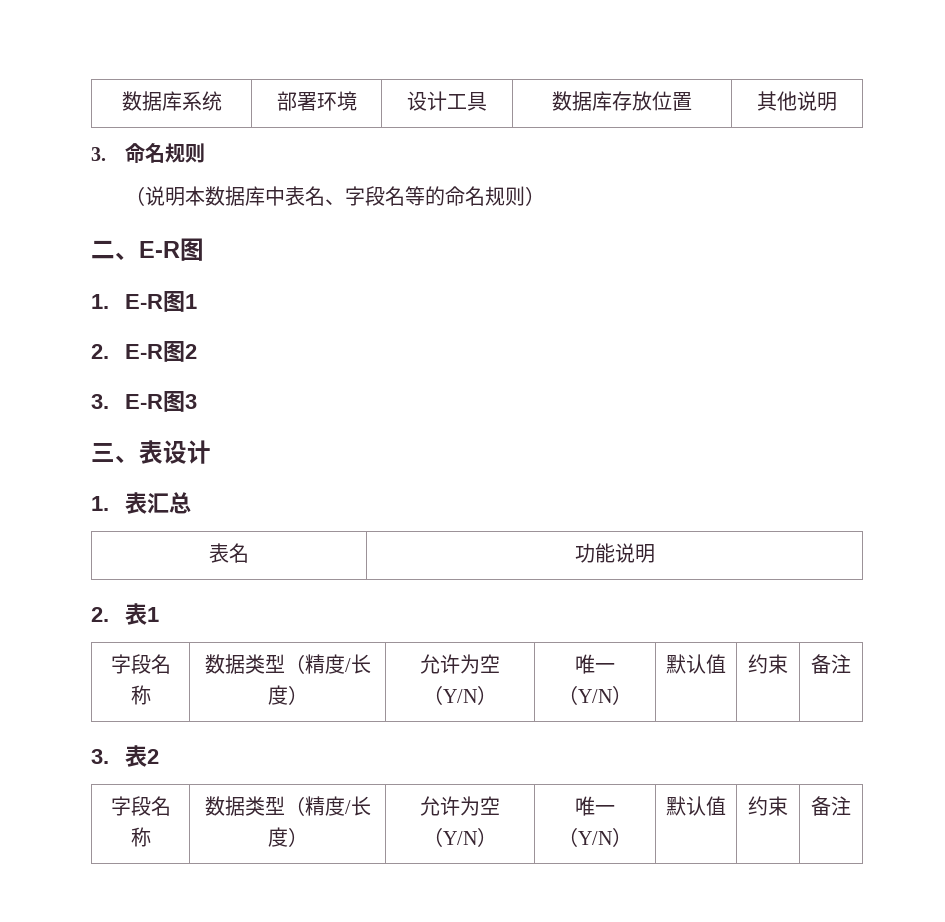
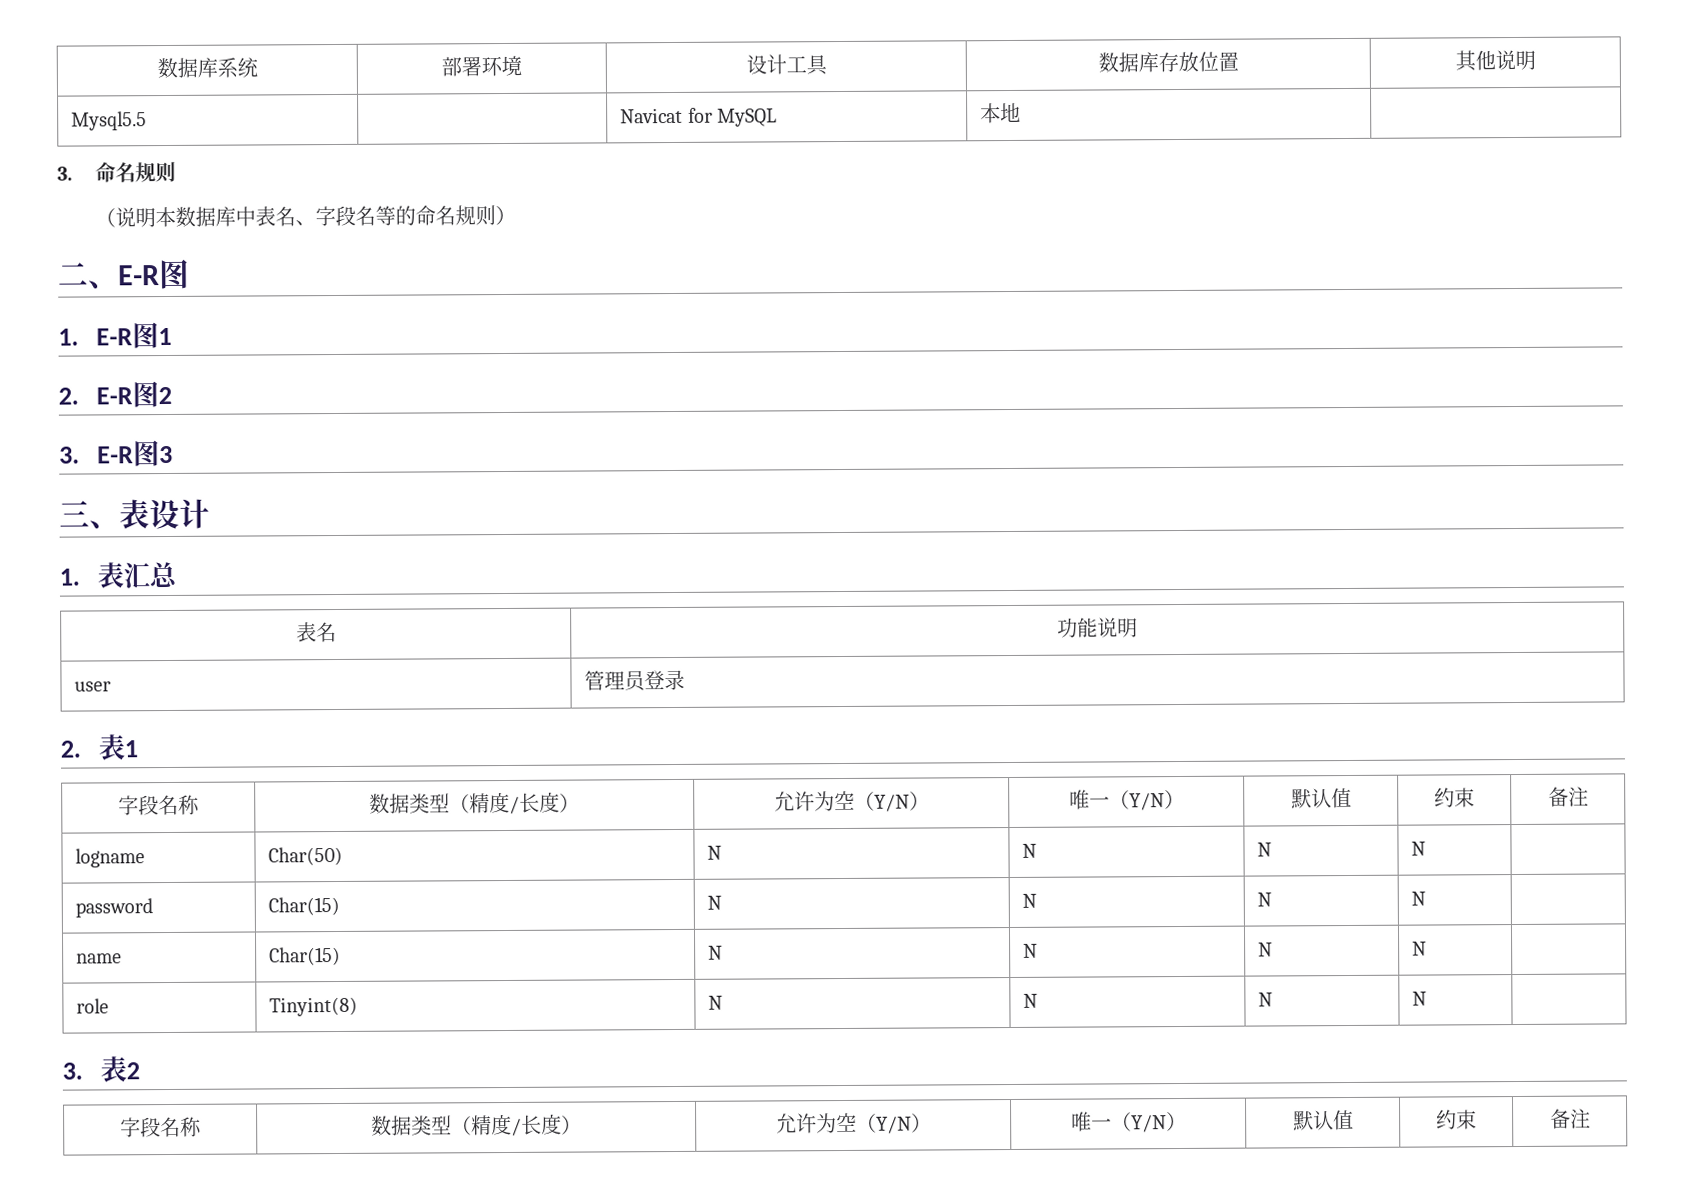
(837, 101) none -> [71,111,148,131] [620,107,777,127] [980,102,1022,124] // Mysql5.5 | | Navicat for MySQL | 本地 |
(655, 553) none -> [74,681,112,692] [584,669,686,692] // user | 管理员登录
(851, 664) none -> [75,848,146,868] [268,846,344,866] [707,845,723,860] [1022,843,1038,858] [1257,842,1273,857] [1411,841,1427,856] [75,898,154,918] [268,896,341,916] [707,895,723,910] [1022,893,1038,908] [1257,892,1273,907] [1411,891,1427,906] [76,953,123,964] [269,946,342,966] [708,945,724,960] [1023,943,1039,958] [1258,942,1274,957] [1412,941,1428,956] [76,998,110,1014] [269,996,359,1017] [708,995,724,1010] [1023,993,1039,1008] [1258,992,1274,1007] [1412,991,1428,1006] // logname | Char(50) | N | N | N | N | // password | Char(15) | N | N | N | N | // name | Char(15) | N | N | N | N | // role | Tinyint(8) | N | N | N | N |

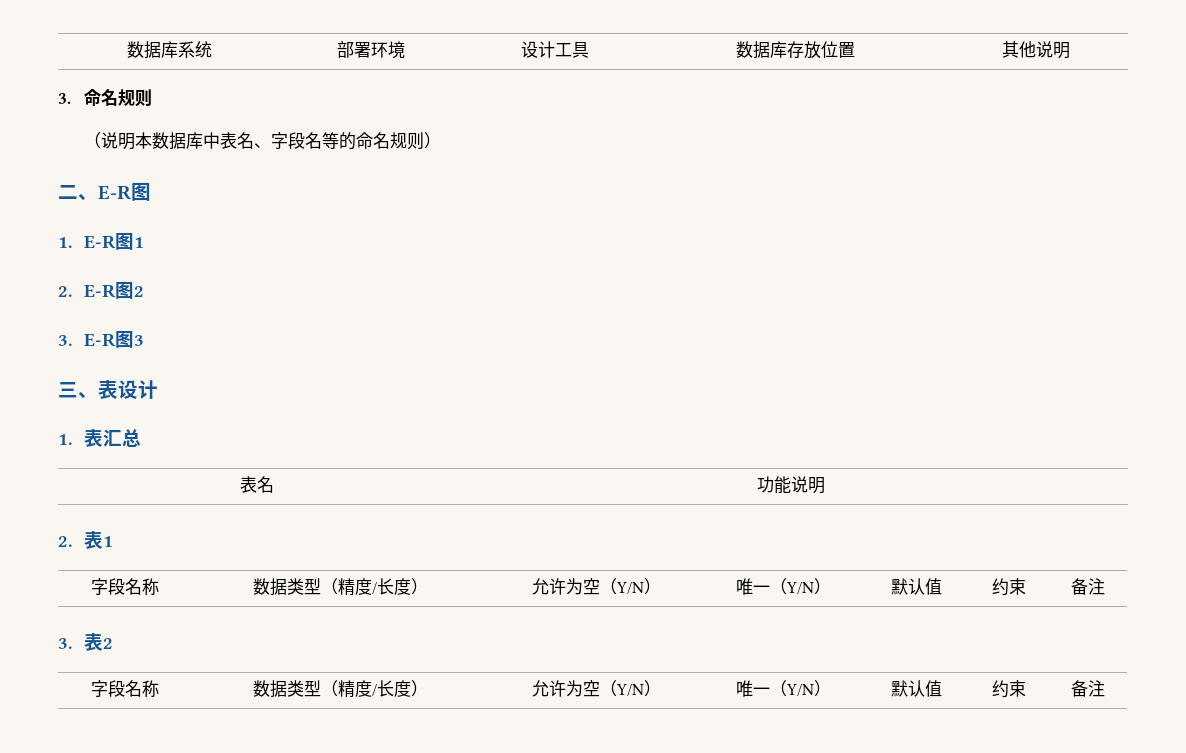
[71,111,148,131] [620,107,777,127] [980,102,1022,124] // Mysql5.5 | | Navicat for MySQL | 本地 | -> (1070, 50) none
[74,681,112,692] [584,669,686,692] // user | 管理员登录 -> (825, 485) none
[75,848,146,868] [268,846,344,866] [707,845,723,860] [1022,843,1038,858] [1257,842,1273,857] [1411,841,1427,856] [75,898,154,918] [268,896,341,916] [707,895,723,910] [1022,893,1038,908] [1257,892,1273,907] [1411,891,1427,906] [76,953,123,964] [269,946,342,966] [708,945,724,960] [1023,943,1039,958] [1258,942,1274,957] [1412,941,1428,956] [76,998,110,1014] [269,996,359,1017] [708,995,724,1010] [1023,993,1039,1008] [1258,992,1274,1007] [1412,991,1428,1006] // logname | Char(50) | N | N | N | N | // password | Char(15) | N | N | N | N | // name | Char(15) | N | N | N | N | // role | Tinyint(8) | N | N | N | N | -> (1105, 586) none

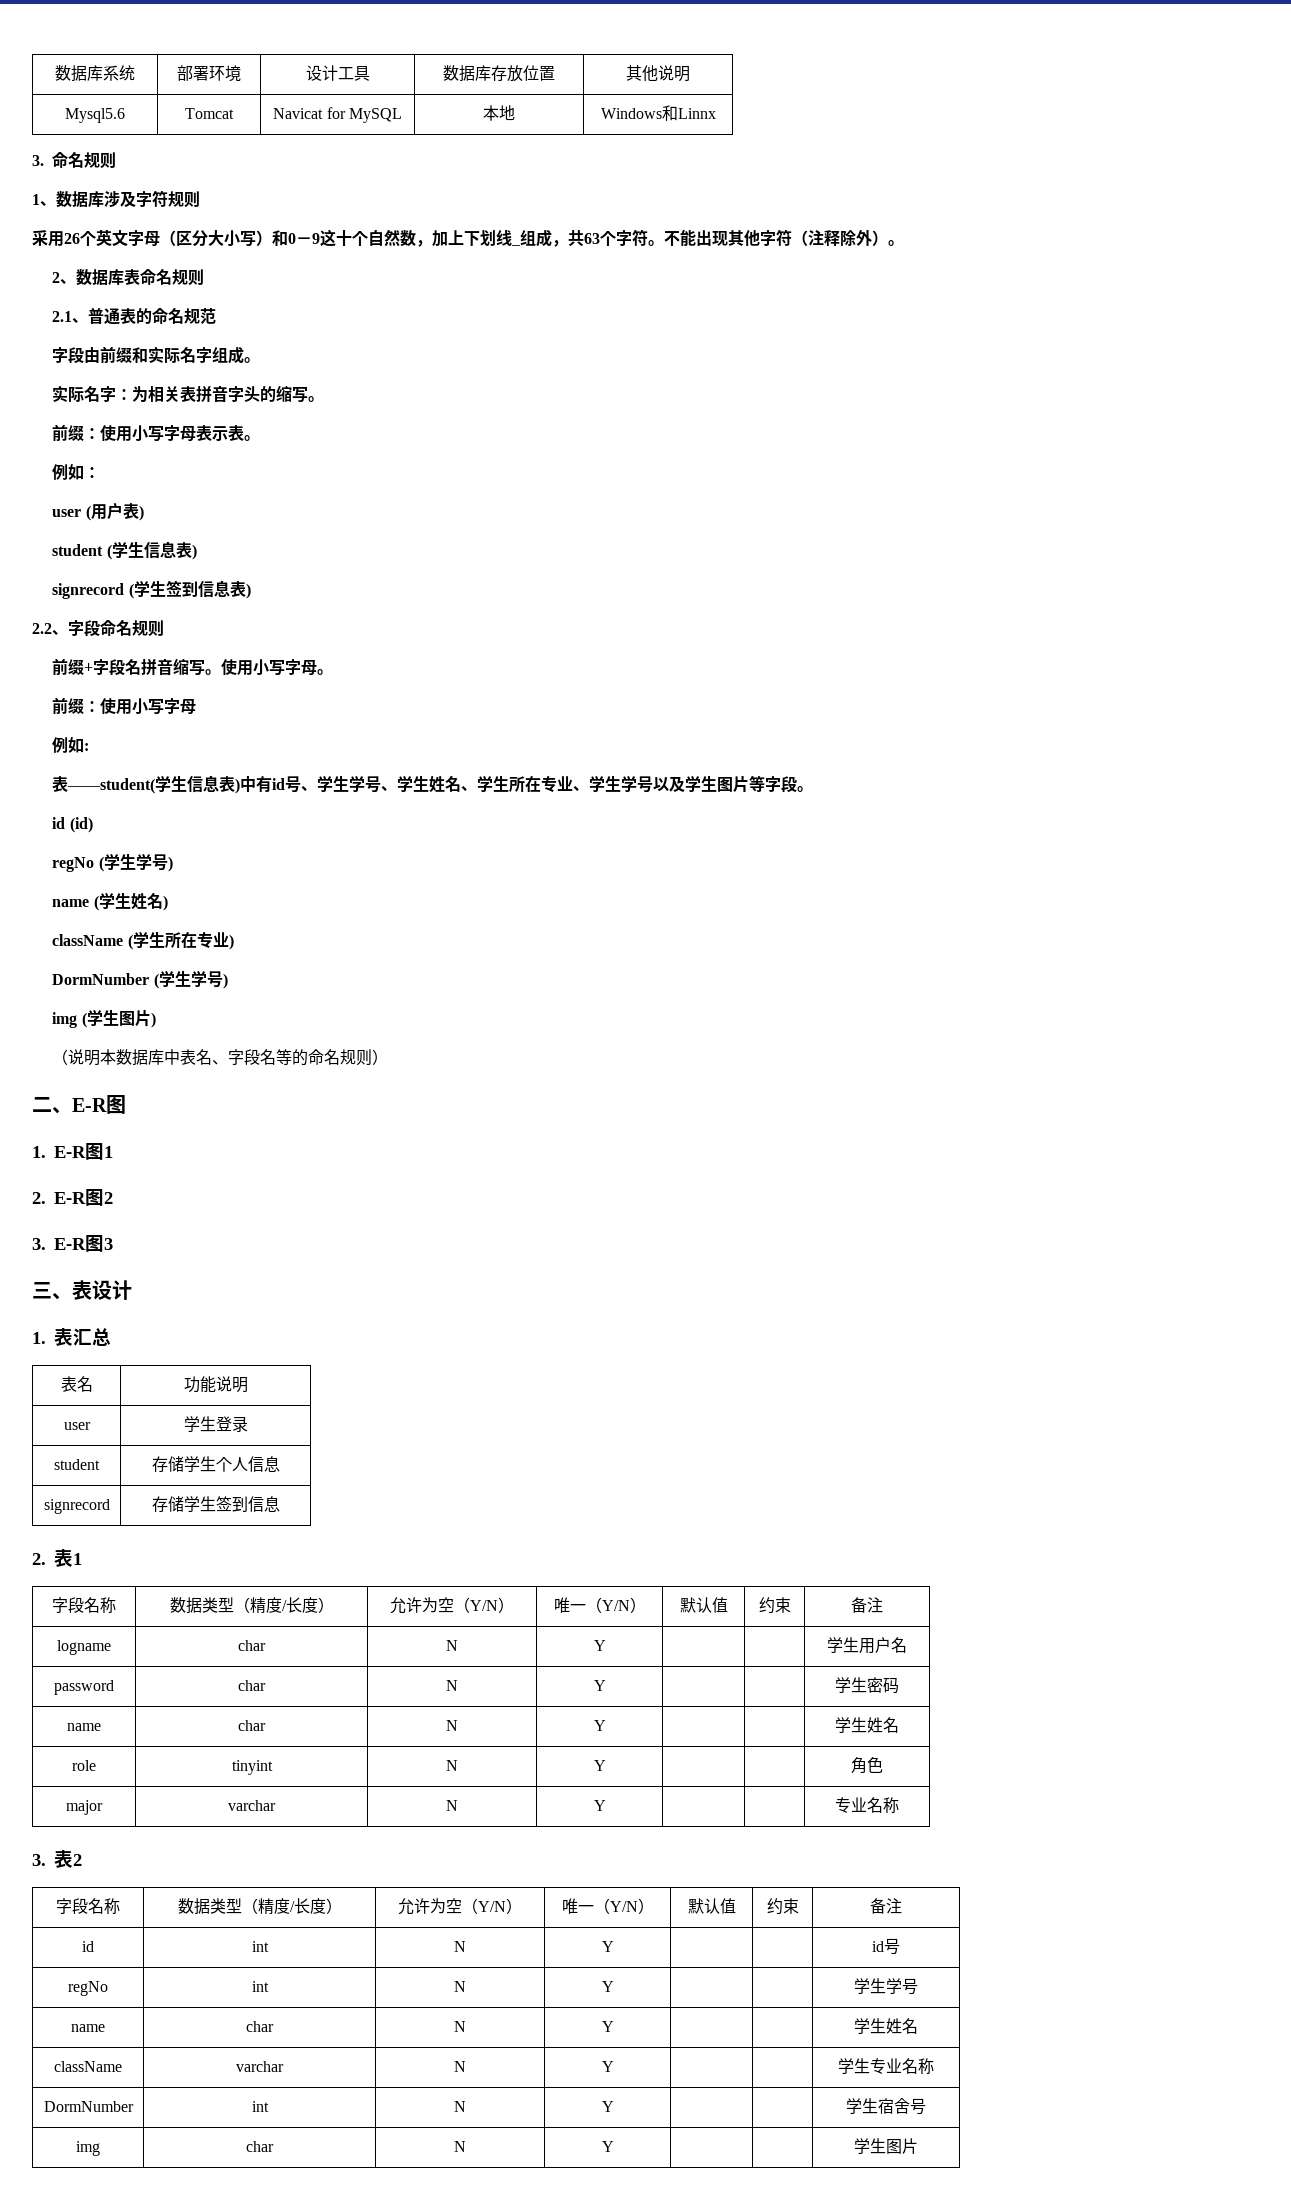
[58,89,152,107] // 3.命名规则 -> [65,108,125,123] [185,108,234,119] [273,107,402,123] [483,105,515,121] [600,105,716,121] [32,152,117,169] [32,190,200,208] [32,229,904,247] [52,269,205,286] [52,307,217,325] [52,346,261,364] [52,385,325,403] [52,424,261,442] [52,464,101,480] [52,502,144,521] [52,541,197,560] [52,580,251,599] [32,620,164,637] [52,658,334,676] [52,697,197,715] [52,737,90,753] [52,775,814,794] [52,817,93,833] [52,853,173,872] [52,892,168,911] [52,931,234,950] [52,970,228,989] [52,1009,156,1028] // Mysql5.6 | Tomcat | Navicat for MySQL | 本地 | Windows和Linnx // 3.命名规则 // 1、数据库涉及字符规则 // 采用26个英文字母（区分大小写）和0－9这十个自然数，加上下划线_组成，共63个字符。不能出现其他字符（注释除外）。 // 2、数据库表命名规则 // 2.1、普通表的命名规范 // 字段由前缀和实际名字组成。 // 实际名字：为相关表拼音字头的缩写。 // 前缀：使用小写字母表示表。 // 例如： // user (用户表) // student (学生信息表) // signrecord (学生签到信息表) // 2.2、字段命名规则 // 前缀+字段名拼音缩写。使用小写字母。 // 前缀：使用小写字母 // 例如: // 表——student(学生信息表)中有id号、学生学号、学生姓名、学生所在专业、学生学号以及学生图片等字段。 // id (id) // regNo (学生学号) // name (学生姓名) // className (学生所在专业) // DormNumber (学生学号) // img (学生图片)
(825, 485) none -> [63,1422,91,1430] [183,1416,248,1432] [54,1459,100,1470] [151,1456,280,1472] [43,1499,110,1514] [151,1496,280,1512] // user | 学生登录 // student | 存储学生个人信息 // signrecord | 存储学生签到信息
(1105, 586) none -> [57,1640,111,1655] [238,1640,266,1651] [446,1640,459,1651] [593,1640,606,1651] [827,1637,907,1654] [54,1680,114,1695] [238,1680,266,1691] [446,1680,459,1691] [593,1680,606,1691] [835,1677,899,1694] [67,1723,101,1731] [238,1720,266,1731] [446,1720,459,1731] [593,1720,606,1731] [835,1717,899,1733] [72,1760,96,1771] [231,1760,273,1775] [446,1760,459,1771] [593,1760,606,1771] [851,1757,883,1774] [66,1800,103,1815] [228,1800,276,1811] [446,1800,459,1811] [593,1800,606,1811] [835,1797,899,1813] // logname | char | N | Y | | | 学生用户名 // password | char | N | Y | | | 学生密码 // name | char | N | Y | | | 学生姓名 // role | tinyint | N | Y | | | 角色 // major | varchar | N | Y | | | 专业名称
(1105, 688) none -> [82,1941,94,1952] [251,1941,269,1952] [454,1941,467,1952] [601,1941,614,1952] [872,1938,900,1955] [68,1981,108,1996] [251,1981,269,1992] [454,1981,467,1992] [601,1981,614,1992] [854,1978,918,1995] [71,2024,105,2032] [246,2021,274,2032] [454,2021,467,2032] [601,2021,614,2032] [854,2018,918,2034] [54,2061,122,2072] [236,2061,284,2072] [454,2061,467,2072] [601,2061,614,2072] [838,2058,934,2074] [43,2101,134,2112] [251,2101,269,2112] [454,2101,467,2112] [601,2101,614,2112] [846,2098,926,2115] [76,2141,100,2156] [246,2141,274,2152] [454,2141,467,2152] [601,2141,614,2152] [854,2138,918,2154] // id | int | N | Y | | | id号 // regNo | int | N | Y | | | 学生学号 // name | char | N | Y | | | 学生姓名 // className | varchar | N | Y | | | 学生专业名称 // DormNumber | int | N | Y | | | 学生宿舍号 // img | char | N | Y | | | 学生图片

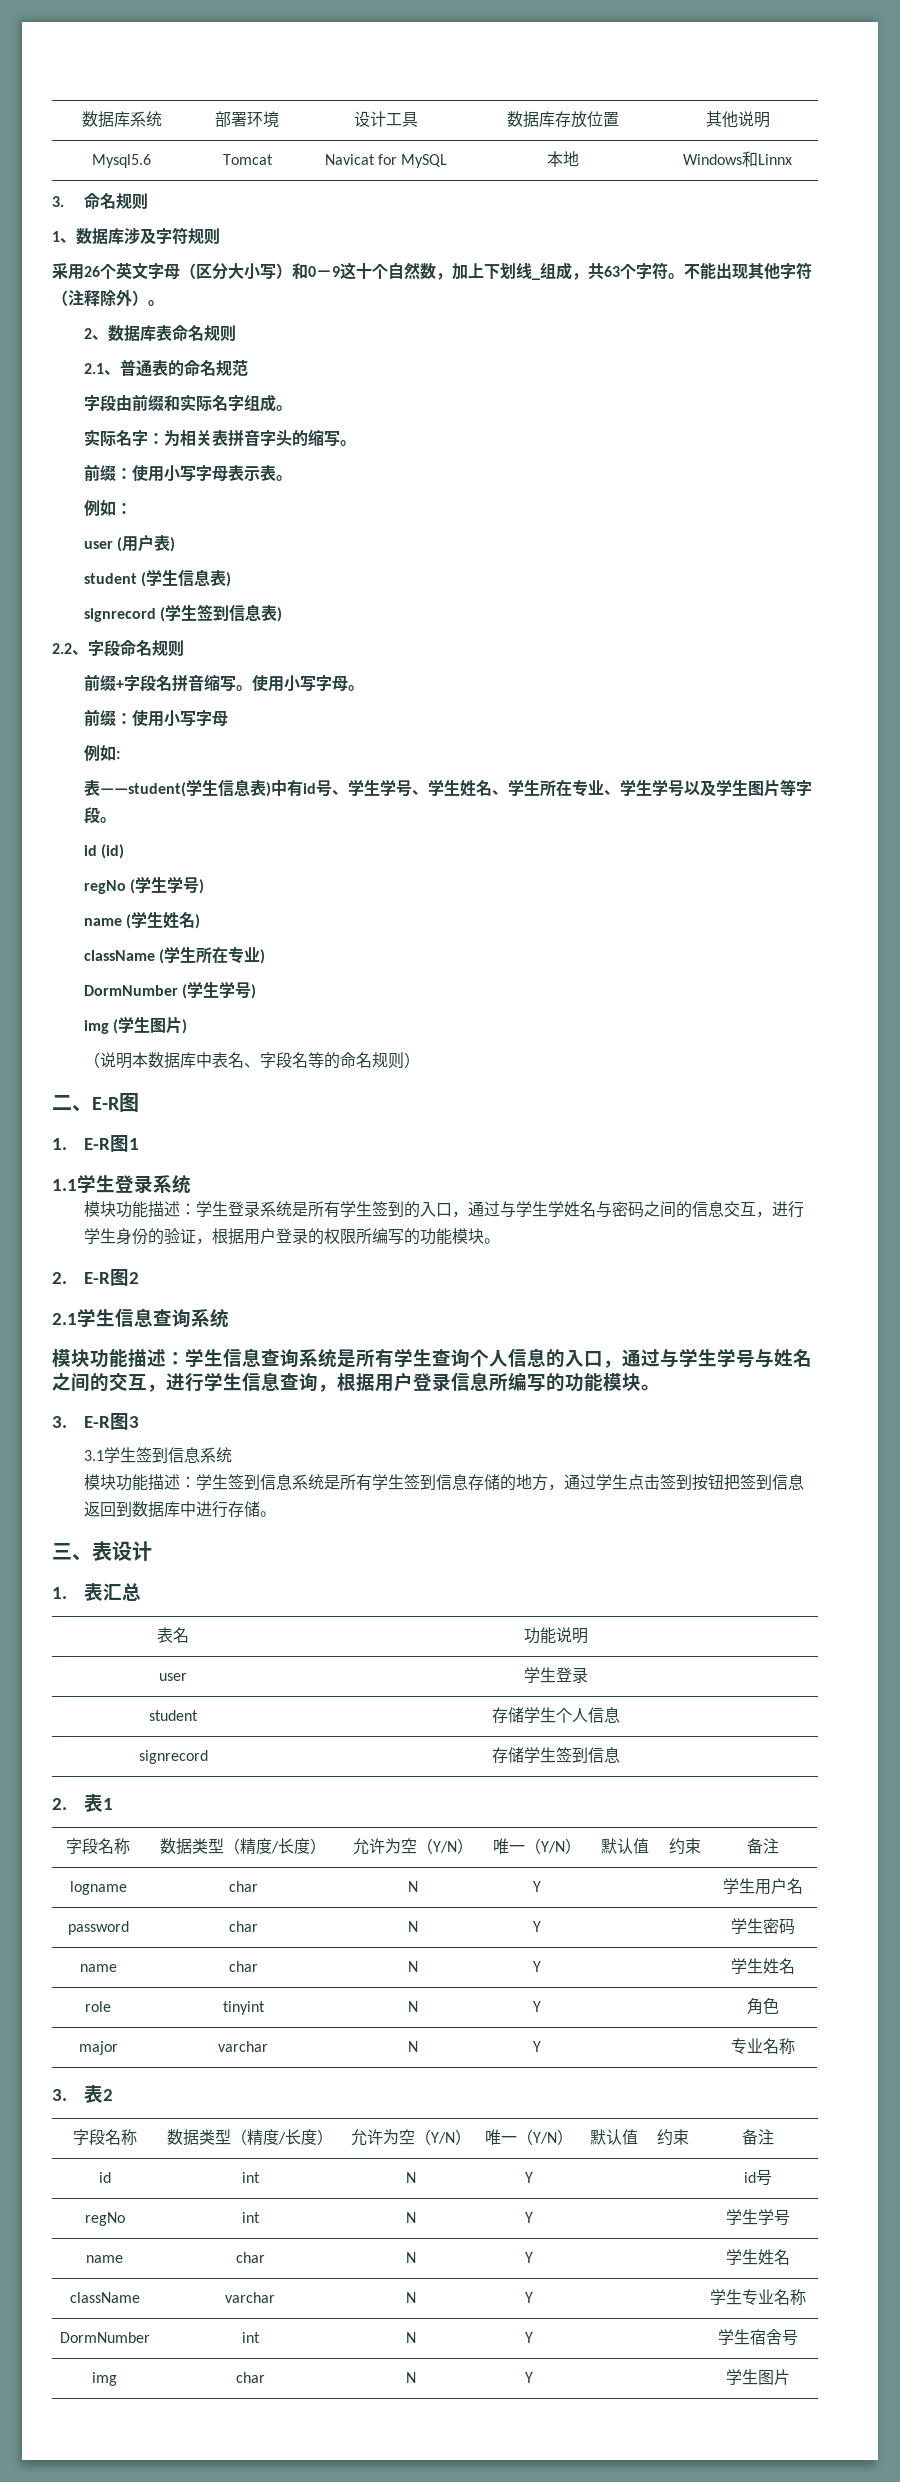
[32,1189,113,1206] [32,1235,113,1252] 2. E-R图2 // 3. E-R图3 -> [52,1174,191,1194] [83,1201,804,1218] [83,1228,500,1245] [52,1269,139,1286] [52,1308,229,1328] [52,1348,812,1368] [52,1372,660,1392] [52,1413,139,1430] [83,1447,232,1463] [83,1474,804,1491] [83,1501,276,1518] 1.1学生登录系统 // 模块功能描述：学生登录系统是所有学生签到的入口，通过与学生学姓名与密码之间的信息交互，进行学生身份的验证，根据用户登录的权限所编写的功能模块。 // 2. E-R图2 // 2.1学生信息查询系统 // 模块功能描述：学生信息查询系统是所有学生查询个人信息的入口，通过与学生学号与姓名之间的交互，进行学生信息查询，根据用户登录信息所编写的功能模块。 // 3. E-R图3 // 3.1学生签到信息系统 // 模块功能描述：学生签到信息系统是所有学生签到信息存储的地方，通过学生点击签到按钮把签到信息返回到数据库中进行存储。

